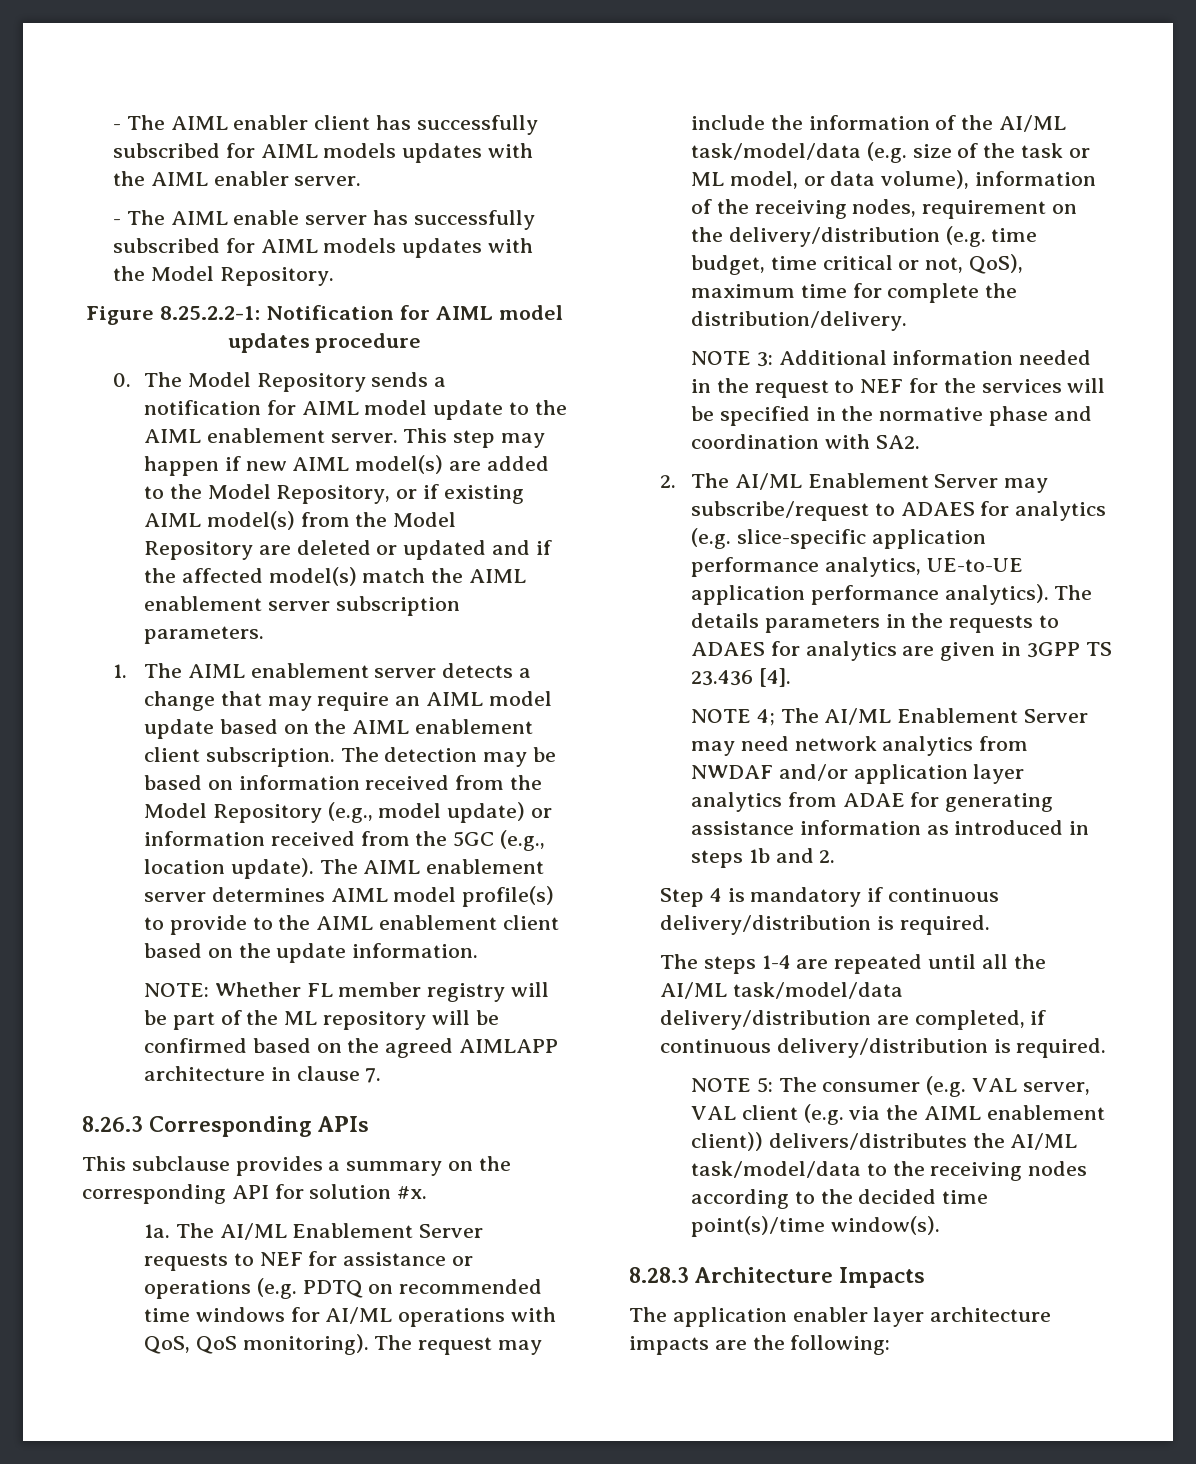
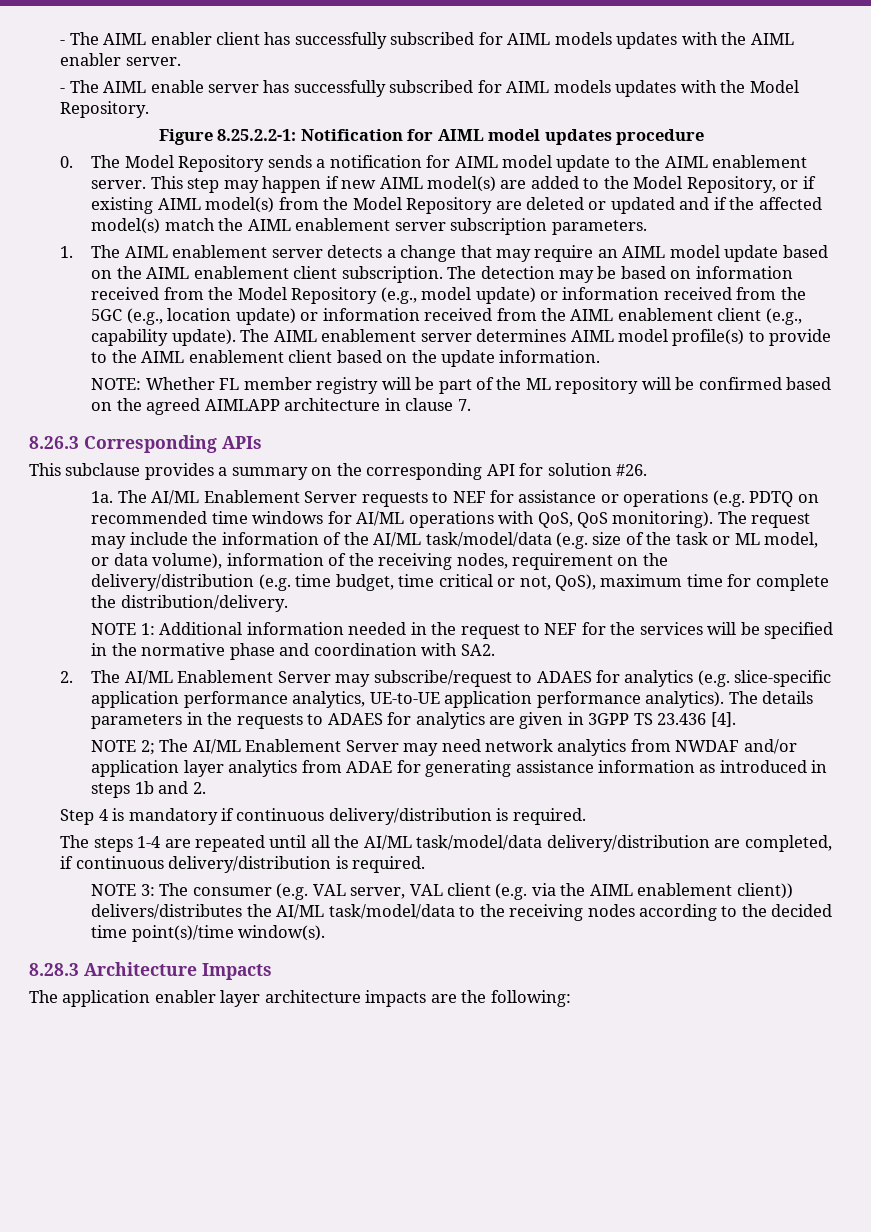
(226, 866) none -> [235,308,802,325] [91,329,169,346] update) or information received from the AIML enablement client (e.g., capability
[397,1186,428,1199] #x. -> [616,464,648,476] #26.
[756,352,773,367] 3: -> [140,623,155,635] 1:
[756,709,775,726] 4; -> [140,740,155,755] 2;
[756,1077,773,1093] 5: -> [140,884,155,896] 3:

